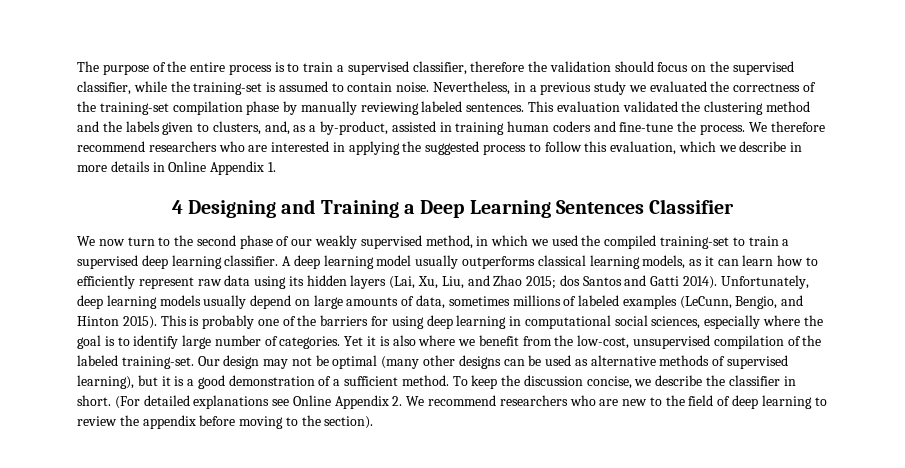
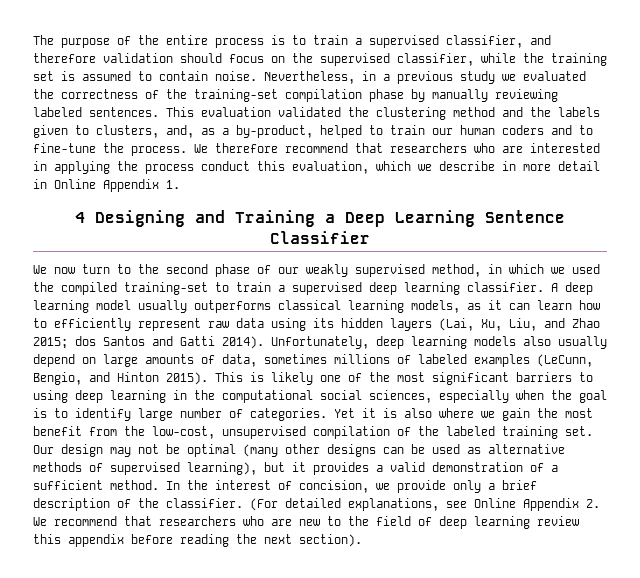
[470,61,548,72] therefore the -> [530,35,551,45] [33,53,96,63] and therefore
[193,82,263,95] training-set -> [551,53,607,66] [33,71,54,81] training set
[391,121,505,135] assisted in training -> [320,125,453,138] helped to train our
(616, 126) none -> [579,125,593,135] to
(145, 146) none -> [355,143,383,153] that
[425,141,582,155] suggested process to follow -> [145,161,250,174] process conduct
[110,161,150,172] details -> [558,161,600,171] detail
[555,200,644,214] Sentences -> [485,210,565,223] Sentence
(201, 300) none -> [523,336,551,346] also
[202,315,255,329] probably -> [271,372,313,385] likely
[320,315,389,326] barriers for -> [397,372,593,385] most significant barriers to
(522, 321) none -> [194,390,215,400] the
[763,315,801,326] where -> [516,390,544,400] when
(476, 342) none -> [502,408,593,421] gain the most
[121,356,194,369] training-set. -> [502,426,593,439] training set.
[174,375,225,389] is a good -> [313,462,425,475] provides a valid
[452,375,796,389] [77,395,111,406] To keep the discussion concise, we describe the classifier in short. -> [166,480,537,493] [33,498,243,511] In the interest of concision, we provide only a brief description of the classifier.
[193,395,270,409] explanations -> [348,498,439,511] explanations,
(497, 400) none -> [124,516,152,526] that
[814,397,827,406] [77,415,321,429] to review the appendix before moving to the -> [537,516,579,526] [33,534,292,547] review this appendix before reading the next

